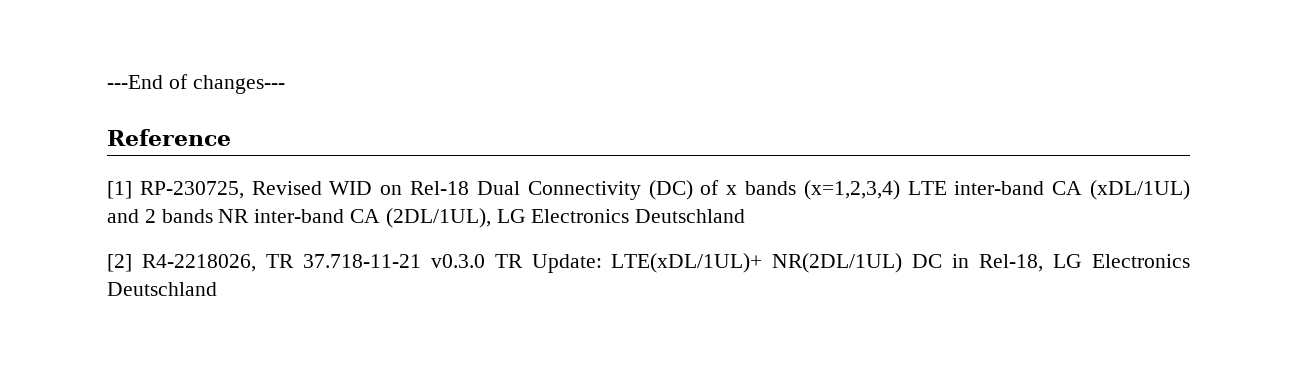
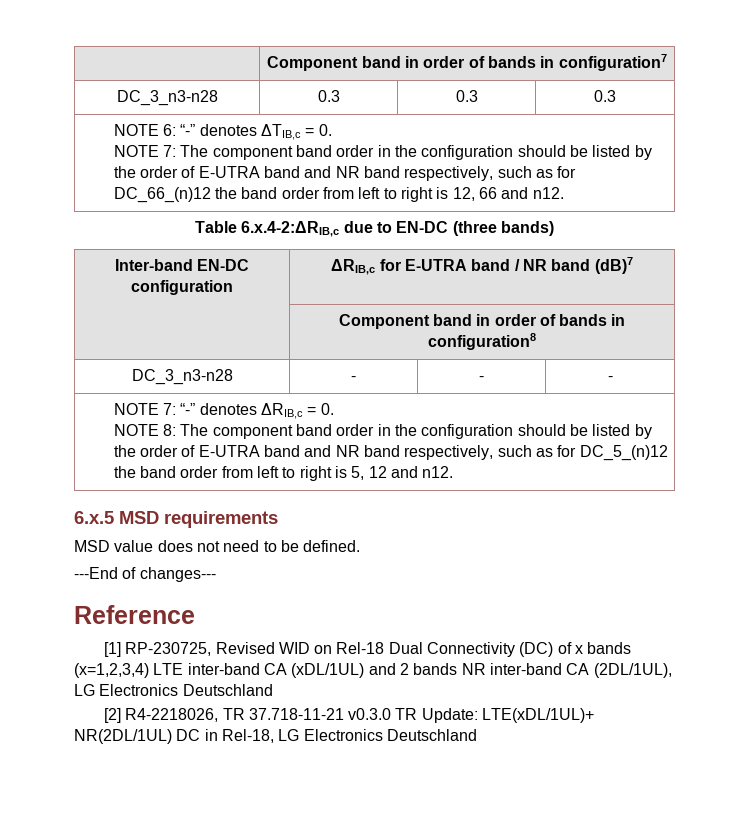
(107, 82) none -> [267,54,667,71] [116,90,218,106] [317,90,340,102] [455,90,478,102] [594,90,616,102] [113,124,332,140] [113,145,652,160] [113,166,577,181] [113,187,564,203] [195,221,554,237] [114,259,250,271] [131,280,233,295] [331,257,633,275] [338,314,626,329] [428,333,536,350] [131,369,233,385] [351,376,356,381] [479,376,484,381] [607,376,613,381] [113,403,334,419] [113,424,652,439] [113,445,668,461] [113,466,454,481] [74,511,278,528] [74,540,361,552] | Component band in order of bands in configuration7 // DC_3_n3-n28 | 0.3 | 0.3 | 0.3 // NOTE 6: “-” denotes ΔTIB,c = 0. // NOTE 7: The component band order in the configuration should be listed by the order of E-UTRA band and NR band respectively, such as for DC_66_(n)12 the band order from left to right is 12, 66 and n12. // Table 6.x.4-2:ΔRIB,c due to EN-DC (three bands) // Inter-band EN-DC configuration | ΔRIB,c for E-UTRA band / NR band (dB)7 // | Component band in order of bands in configuration8 // DC_3_n3-n28 | - | - | - // NOTE 7: “-” denotes ΔRIB,c = 0. // NOTE 8: The component band order in the configuration should be listed by the order of E-UTRA band and NR band respectively, such as for DC_5_(n)12 the band order from left to right is 5, 12 and n12. // 6.x.5 MSD requirements // MSD value does not need to be defined. //

